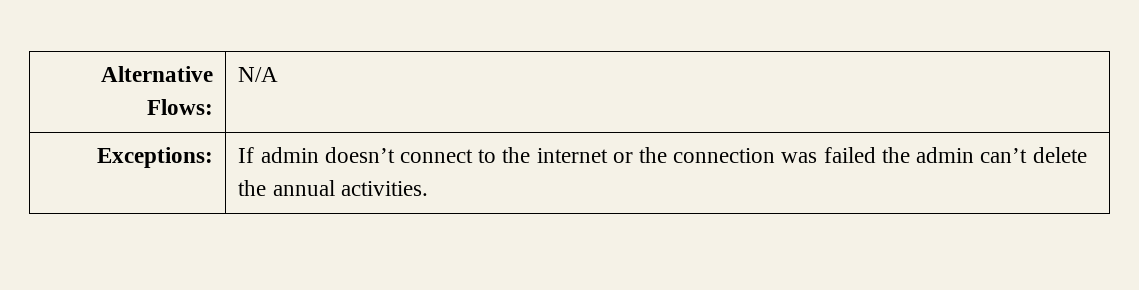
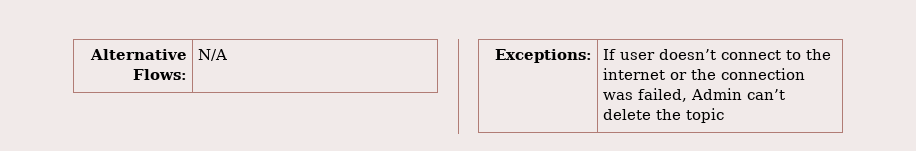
[260,147,319,163] admin -> [620,52,656,60] user
[823,147,975,163] failed the admin -> [638,88,743,102] failed, Admin
[272,180,428,196] annual activities. -> [686,108,725,123] topic

